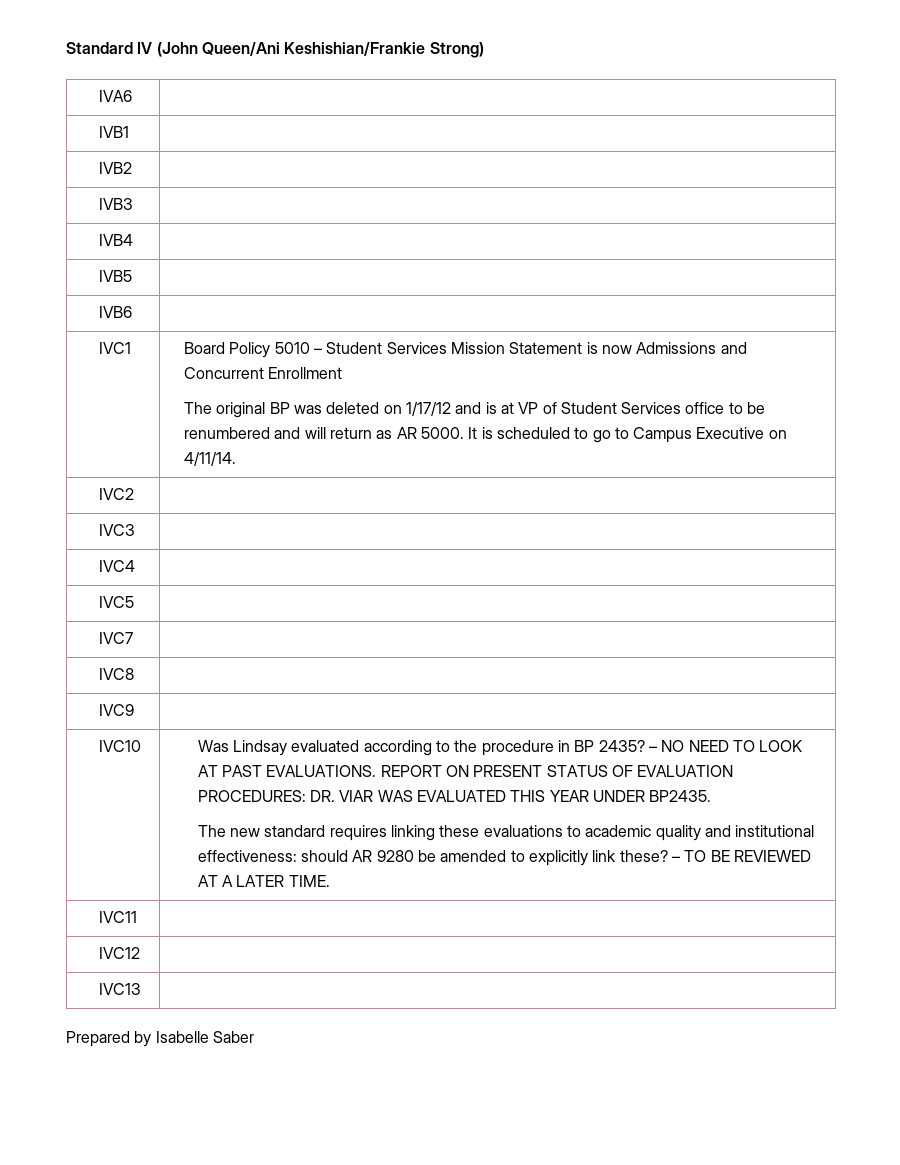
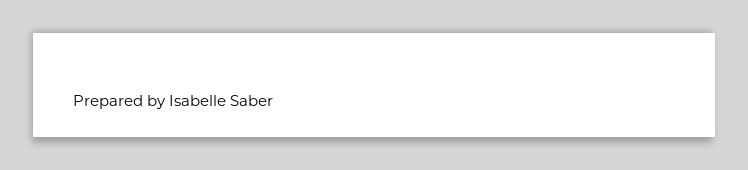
[66,42,484,58] [98,90,132,102] [98,126,129,138] [98,162,132,174] [98,198,133,210] [98,234,133,246] [98,270,132,282] [98,306,132,318] [98,342,131,354] [184,342,747,358] [184,367,343,379] [184,402,766,418] [184,427,787,443] [184,452,237,466] [98,488,134,500] [98,524,135,536] [98,560,135,572] [98,596,134,608] [98,632,133,644] [98,668,134,680] [98,704,134,716] [98,740,141,752] [197,740,803,756] [197,765,734,777] [197,790,712,802] [197,825,815,841] [197,850,811,866] [197,875,330,887] [98,911,137,923] [98,947,140,959] [98,983,141,995] Standard IV (John Queen/Ani Keshishian/Frankie Strong) // IVA6 | // IVB1 | // IVB2 | // IVB3 | // IVB4 | // IVB5 | // IVB6 | // IVC1 | Board Policy 5010 – Student Services Mission Statement is now Admissions and Concurrent Enrollment // The original BP was deleted on 1/17/12 and is at VP of Student Services office to be renumbered and will return as AR 5000. It is scheduled to go to Campus Executive on 4/11/14. // IVC2 | // IVC3 | // IVC4 | // IVC5 | // IVC7 | // IVC8 | // IVC9 | // IVC10 | Was Lindsay evaluated according to the procedure in BP 2435? – NO NEED TO LOOK AT PAST EVALUATIONS. REPORT ON PRESENT STATUS OF EVALUATION PROCEDURES: DR. VIAR WAS EVALUATED THIS YEAR UNDER BP2435. // The new standard requires linking these evaluations to academic quality and institutional effectiveness: should AR 9280 be amended to explicitly link these? – TO BE REVIEWED AT A LATER TIME. // IVC11 | // IVC12 | // IVC13 | // -> (73, 102) none

